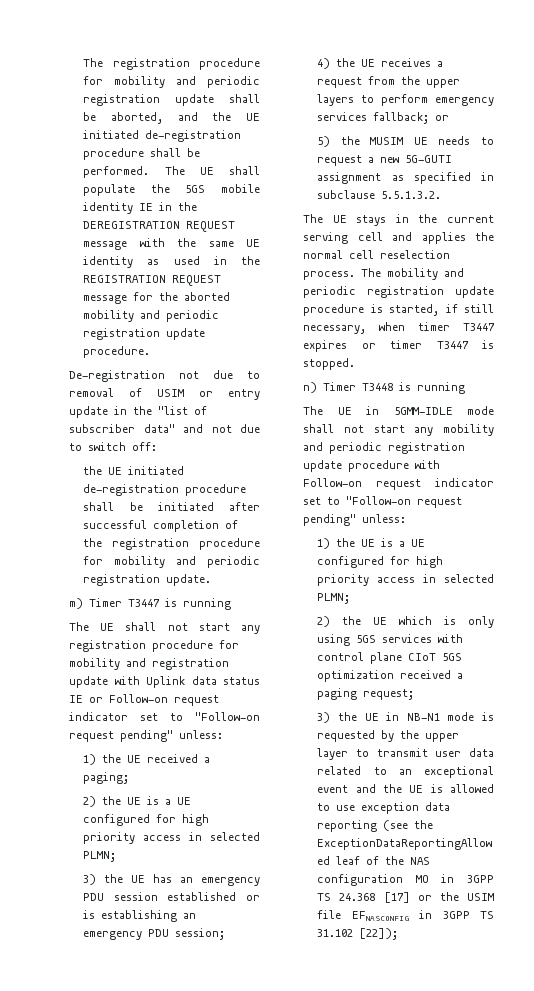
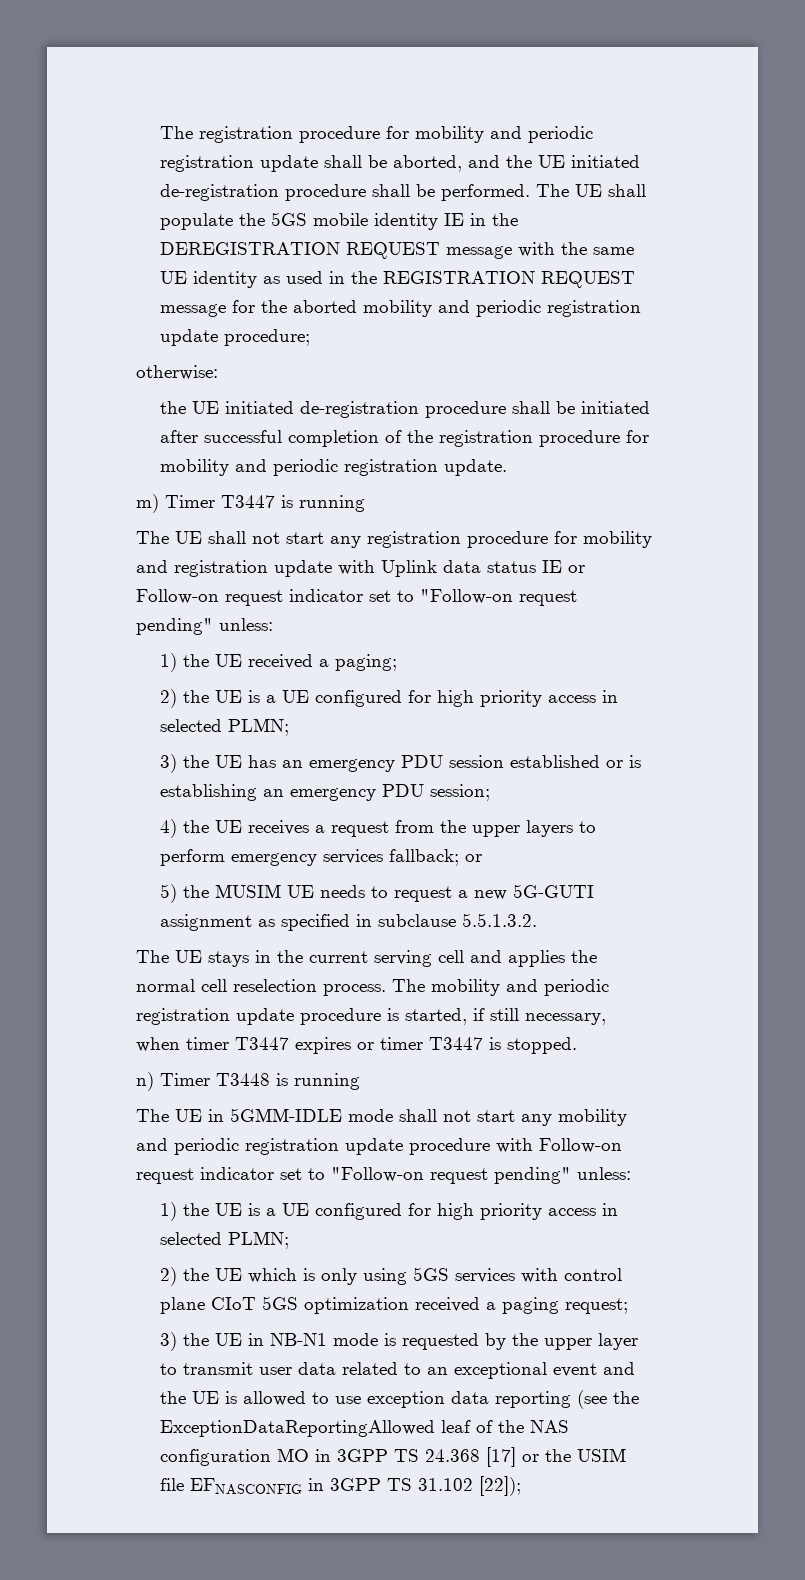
[83,346,151,358] [69,370,260,382] [69,388,260,400] [69,406,208,418] [69,424,260,433] [69,442,158,451] procedure. // De-registration not due to removal of USIM or entry update in the "list of subscriber data" and not due to switch off: -> [224,329,311,346] [135,365,218,380] procedure; // otherwise:

